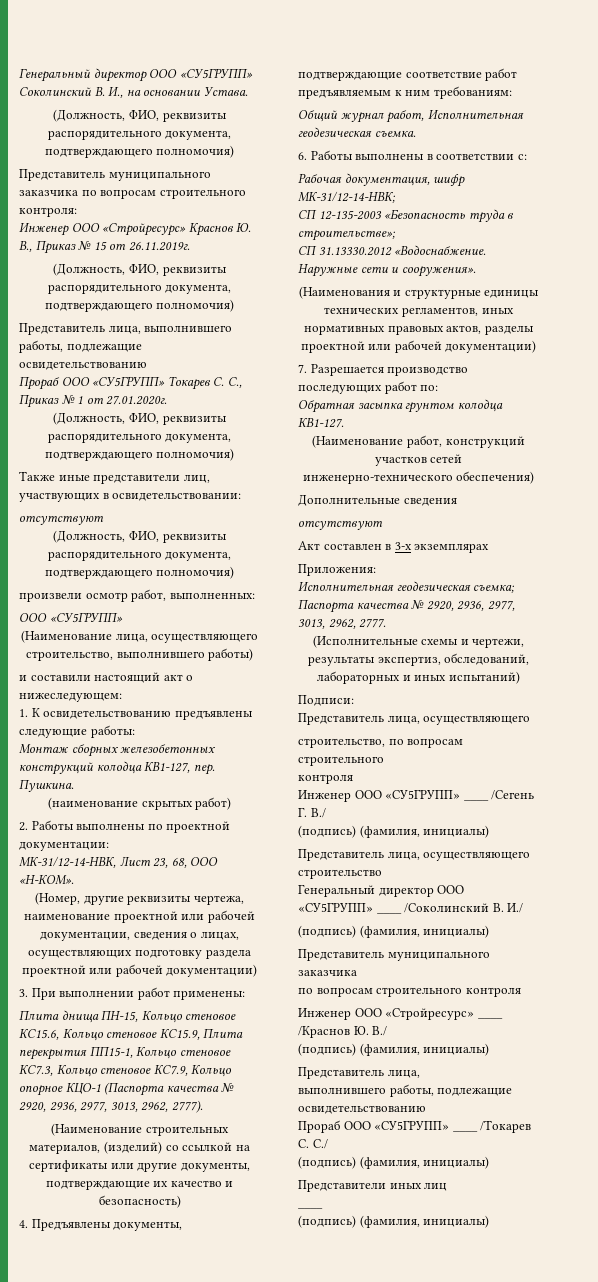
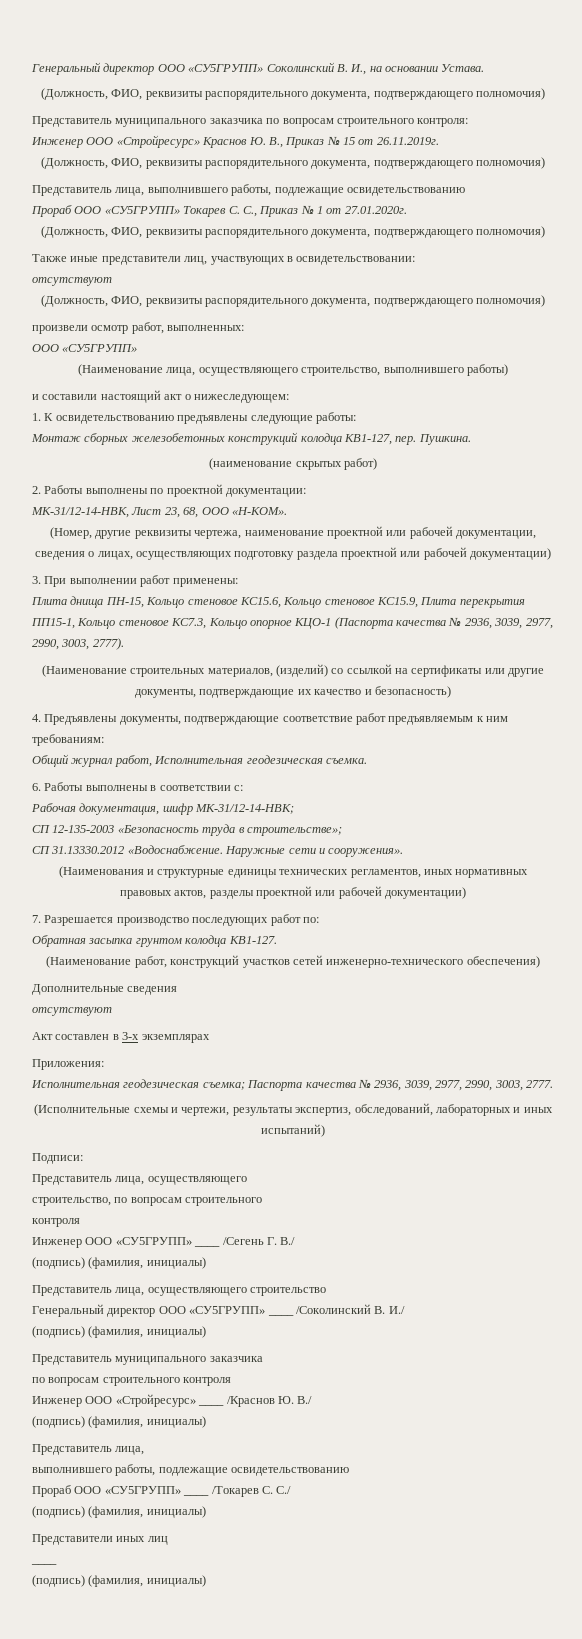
[100,1065,233,1077] стеновое КС7.9, Кольцо -> (247, 623) none
[19,1101,169,1112] 2920, 2936, 2977, 3013, 2962, -> [464,618,553,629] [32,639,90,650] 2936, 3039, 2977, 2990, 3003,
[426,600,515,611] [298,618,356,629] 2920, 2936, 2977, 3013, 2962, -> [374,1080,523,1091] 2936, 3039, 2977, 2990, 3003,

